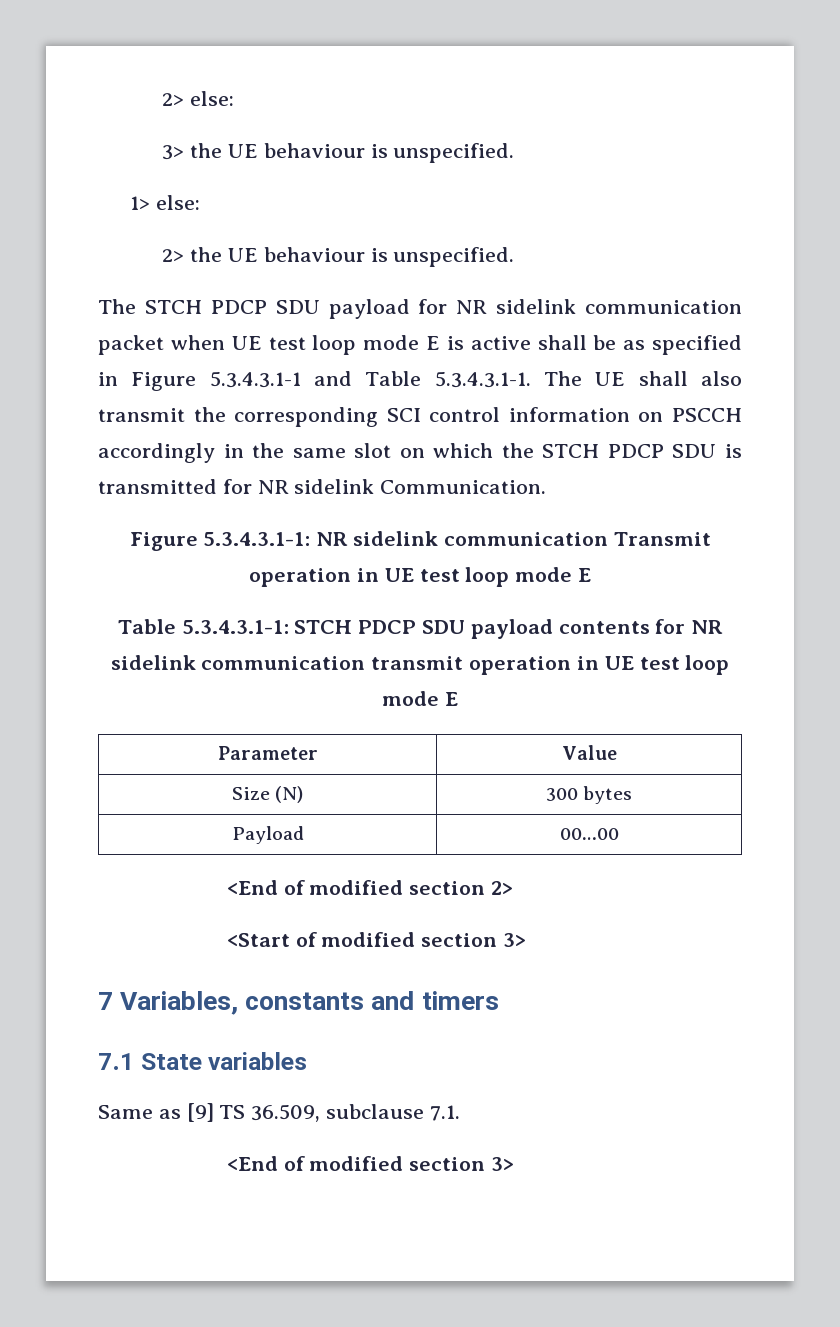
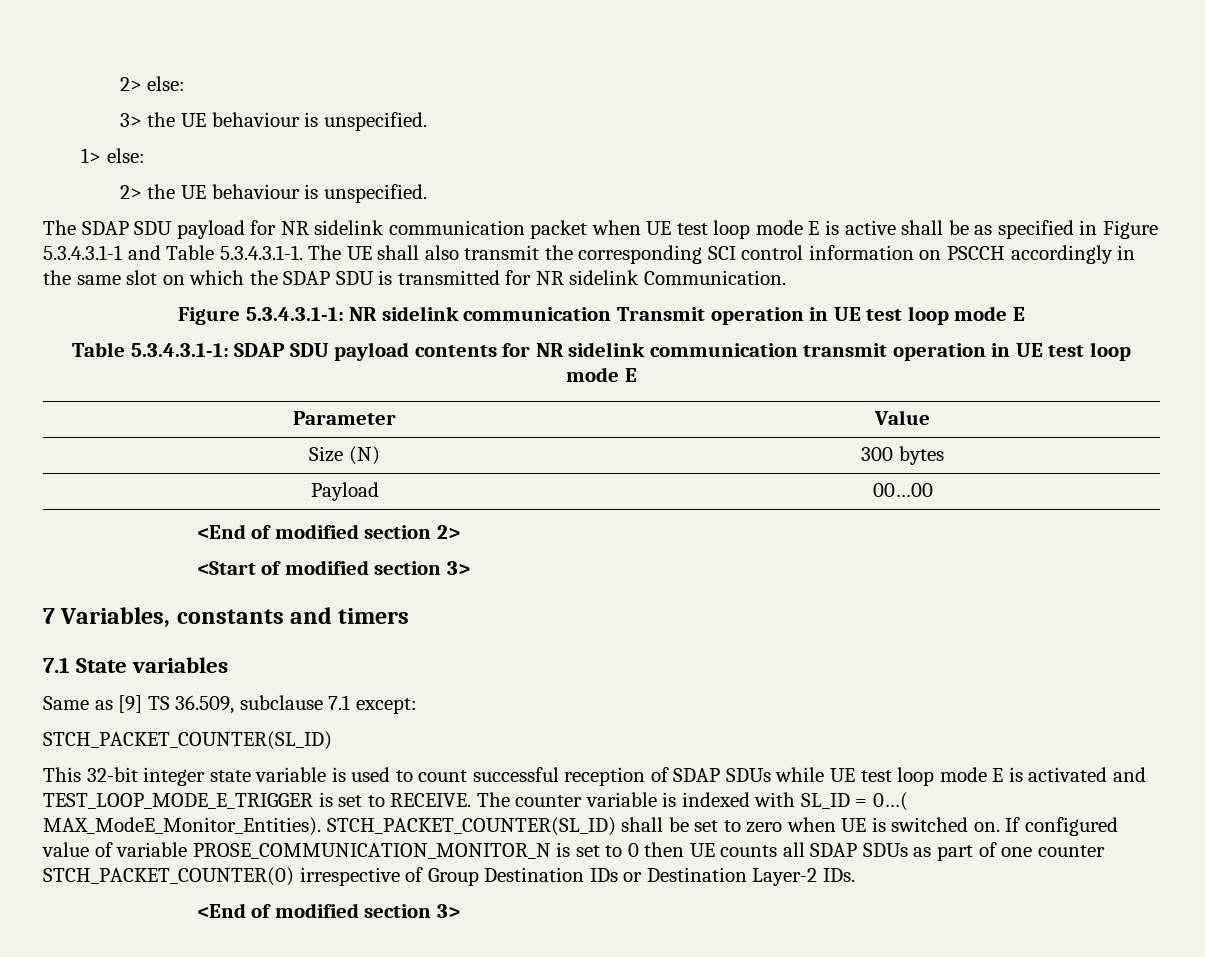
[144,300,267,314] STCH PDCP -> [81,221,129,235] SDAP
[542,444,664,458] STCH PDCP -> [283,271,331,285] SDAP
[294,620,417,634] STCH PDCP -> [234,343,286,357] SDAP
[429,1105,460,1121] 7.1. -> [328,695,417,714] [43,731,332,750] [43,767,1146,786] [43,792,908,811] [43,817,1118,836] [42,842,1105,861] [43,867,855,886] 7.1 except: // STCH_PACKET_COUNTER(SL_ID) // This 32-bit integer state variable is used to count successful reception of SDAP SDUs while UE test loop mode E is activated and TEST_LOOP_MODE_E_TRIGGER is set to RECEIVE. The counter variable is indexed with SL_ID = 0…( MAX_ModeE_Monitor_Entities). STCH_PACKET_COUNTER(SL_ID) shall be set to zero when UE is switched on. If configured value of variable PROSE_COMMUNICATION_MONITOR_N is set to 0 then UE counts all SDAP SDUs as part of one counter STCH_PACKET_COUNTER(0) irrespective of Group Destination IDs or Destination Layer-2 IDs.

